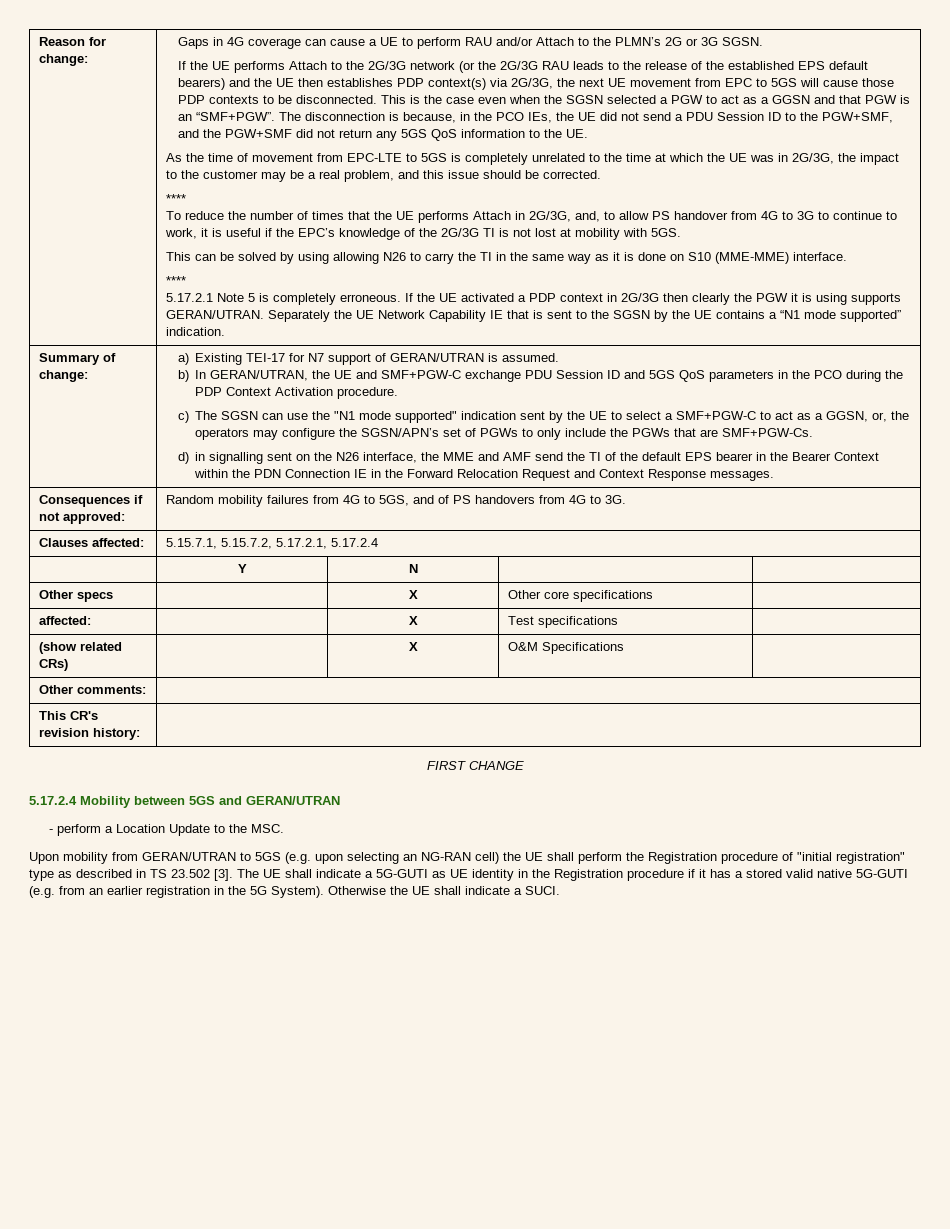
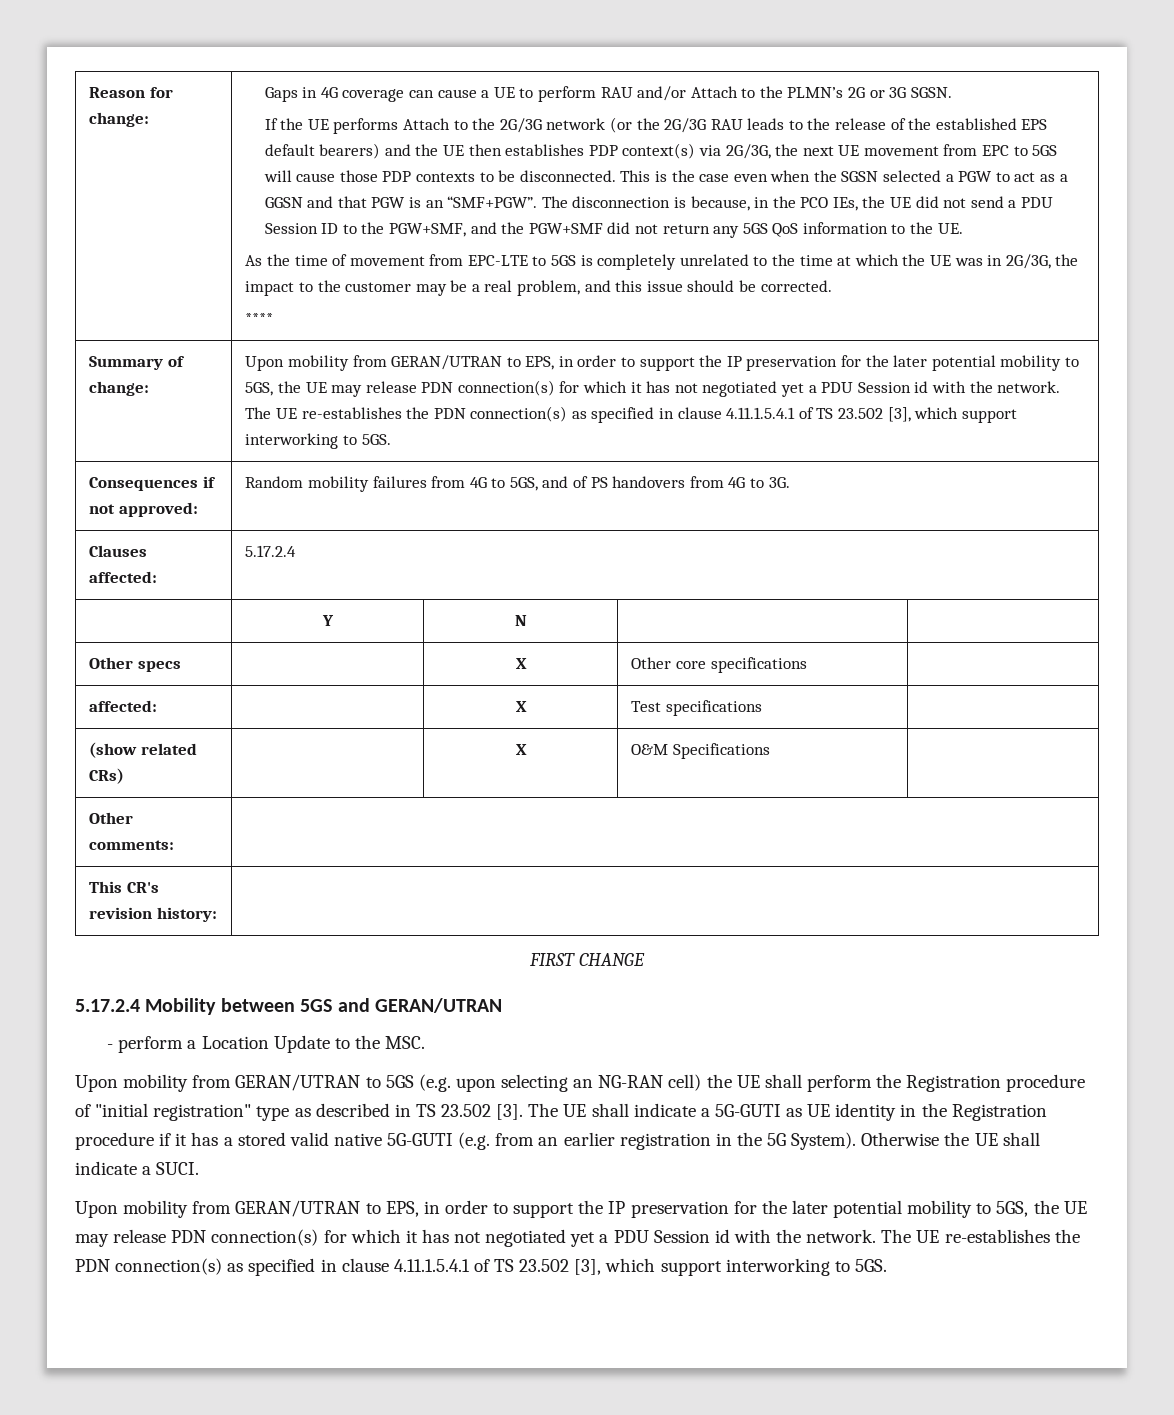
[165,211,897,223] [164,228,681,240] [165,252,847,264] [165,276,186,285] [165,293,901,305] [165,310,901,322] [165,327,225,336] [38,353,116,365] [38,370,88,382] [177,353,560,365] [177,370,904,382] [195,387,399,399] [177,411,910,423] [195,428,814,440] [177,452,880,464] [194,469,775,481] // To reduce the number of times that the UE performs Attach in 2G/3G, and, to allow PS handover from 4G to 3G to continue to work, it is useful if the EPC’s knowledge of the 2G/3G TI is not lost at mobility with 5GS. // This can be solved by using allowing N26 to carry the TI in the same way as it is done on S10 (MME-MME) interface. // **** // 5.17.2.1 Note 5 is completely erroneous. If the UE activated a PDP context in 2G/3G then clearly the PGW it is using supports GERAN/UTRAN. Separately the UE Network Capability IE that is sent to the SGSN by the UE contains a “N1 mode supported” indication. // Summary of change: | a) Existing TEI-17 for N7 support of GERAN/UTRAN is assumed. // b) In GERAN/UTRAN, the UE and SMF+PGW-C exchange PDU Session ID and 5GS QoS parameters in the PCO during the PDP Context Activation procedure. // c) The SGSN can use the "N1 mode supported" indication sent by the UE to select a SMF+PGW-C to act as a GGSN, or, the operators may configure the SGSN/APN’s set of PGWs to only include the PGWs that are SMF+PGW-Cs. // d) in signalling sent on the N26 interface, the MME and AMF send the TI of the default EPS bearer in the Bearer Context within the PDN Connection IE in the Forward Relocation Request and Context Response messages. -> [89,356,185,370] [89,381,150,396] [245,355,1079,371] [245,380,1061,397] [245,406,1017,423] [245,433,391,449] // Summary of change: | Upon mobility from GERAN/UTRAN to EPS, in order to support the IP preservation for the later potential mobility to 5GS, the UE may release PDN connection(s) for which it has not negotiated yet a PDU Session id with the network. The UE re-establishes the PDN connection(s) as specified in clause 4.11.1.5.4.1 of TS 23.502 [3], which support interworking to 5GS.
[165,538,327,549] 5.15.7.1, 5.15.7.2, 5.17.2.1, -> (158, 577) none
(560, 890) none -> [75,1200,1087,1218] [75,1229,1080,1247] [75,1258,887,1276] // Upon mobility from GERAN/UTRAN to EPS, in order to support the IP preservation for the later potential mobility to 5GS, the UE may release PDN connection(s) for which it has not negotiated yet a PDU Session id with the network. The UE re-establishes the PDN connection(s) as specified in clause 4.11.1.5.4.1 of TS 23.502 [3], which support interworking to 5GS.

